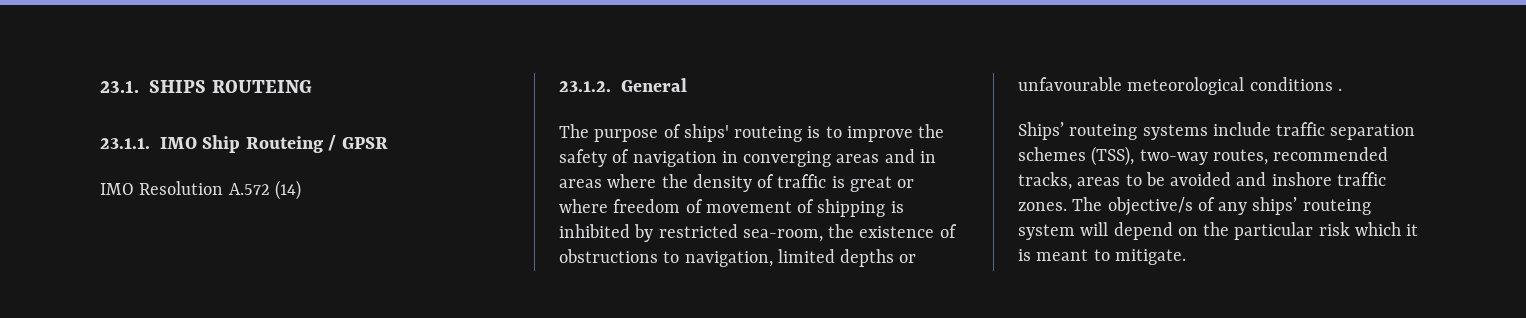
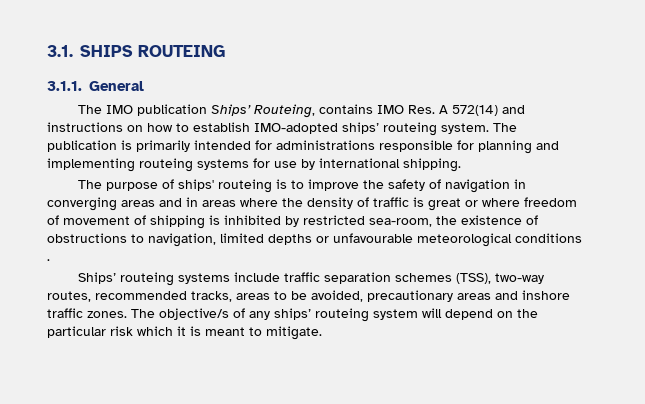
[100,80,139,93] 23.1. -> [47,45,73,57] 3.1.
[100,135,388,153] [100,180,301,200] [559,78,687,92] 23.1.1. IMO Ship Routeing / GPSR // IMO Resolution A.572 (14) // 23.1.2. General -> [47,81,144,91] [77,104,525,118] [47,122,517,136] [47,140,559,154] [47,158,461,172] 3.1.1. General // The IMO publication Ships’ Routeing, contains IMO Res. A 572(14) and instructions on how to establish IMO-adopted ships’ routeing system. The publication is primarily intended for administrations responsible for planning and implementing routeing systems for use by international shipping.
[1170,172,1232,186] avoided -> [311,290,491,302] avoided, precautionary areas

